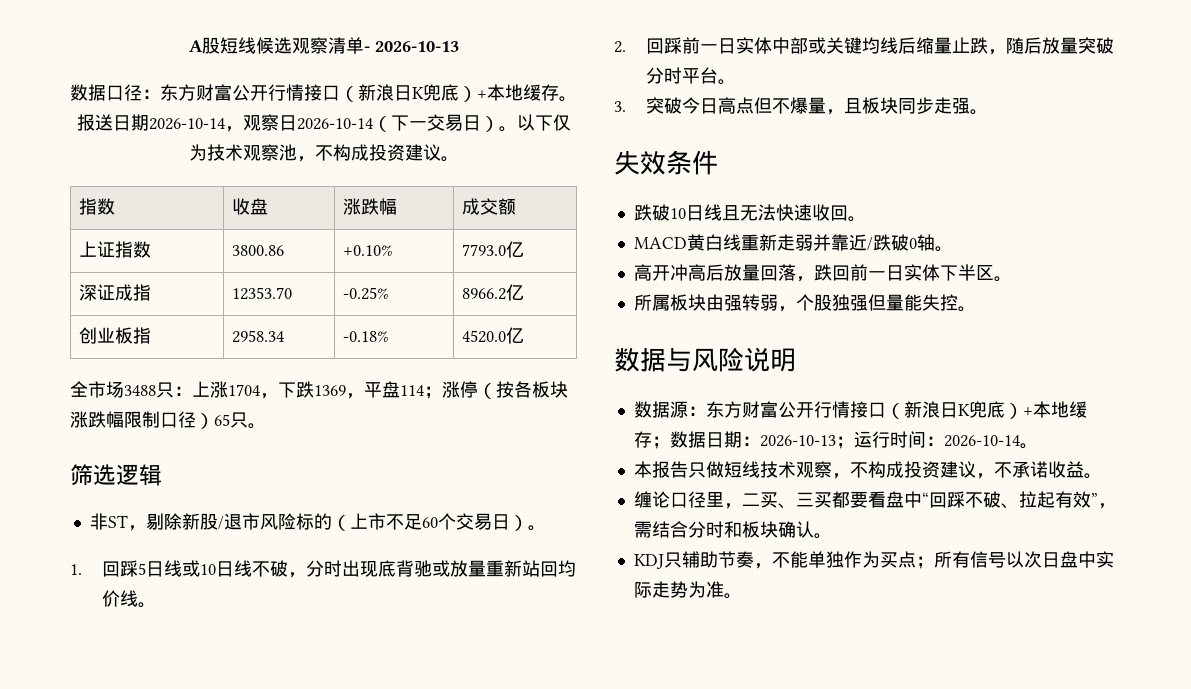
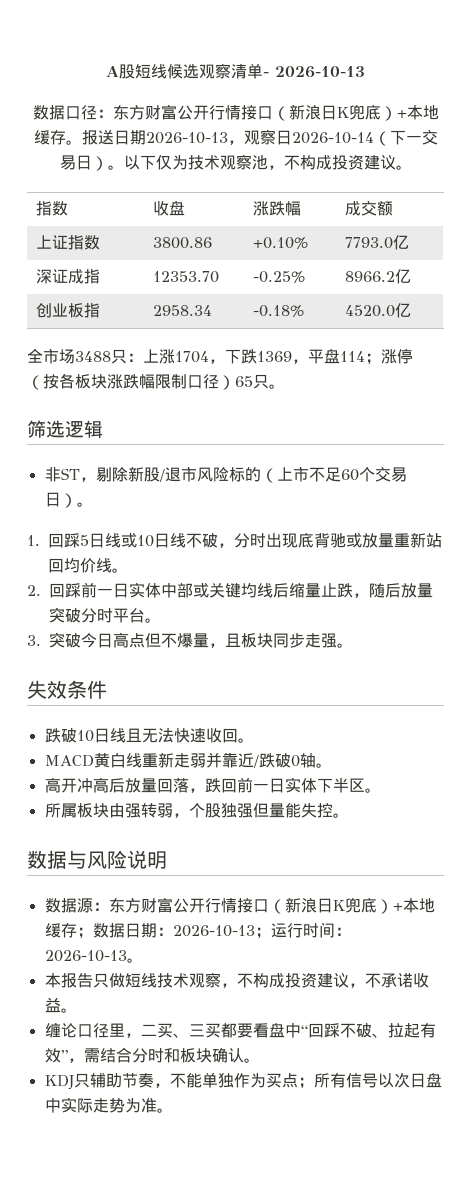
[148,118,225,130] 2026-10-14 -> [145,132,228,144] 2026-10-13
[943,435,1020,447] 2026-10-14 -> [44,950,127,962] 2026-10-13

